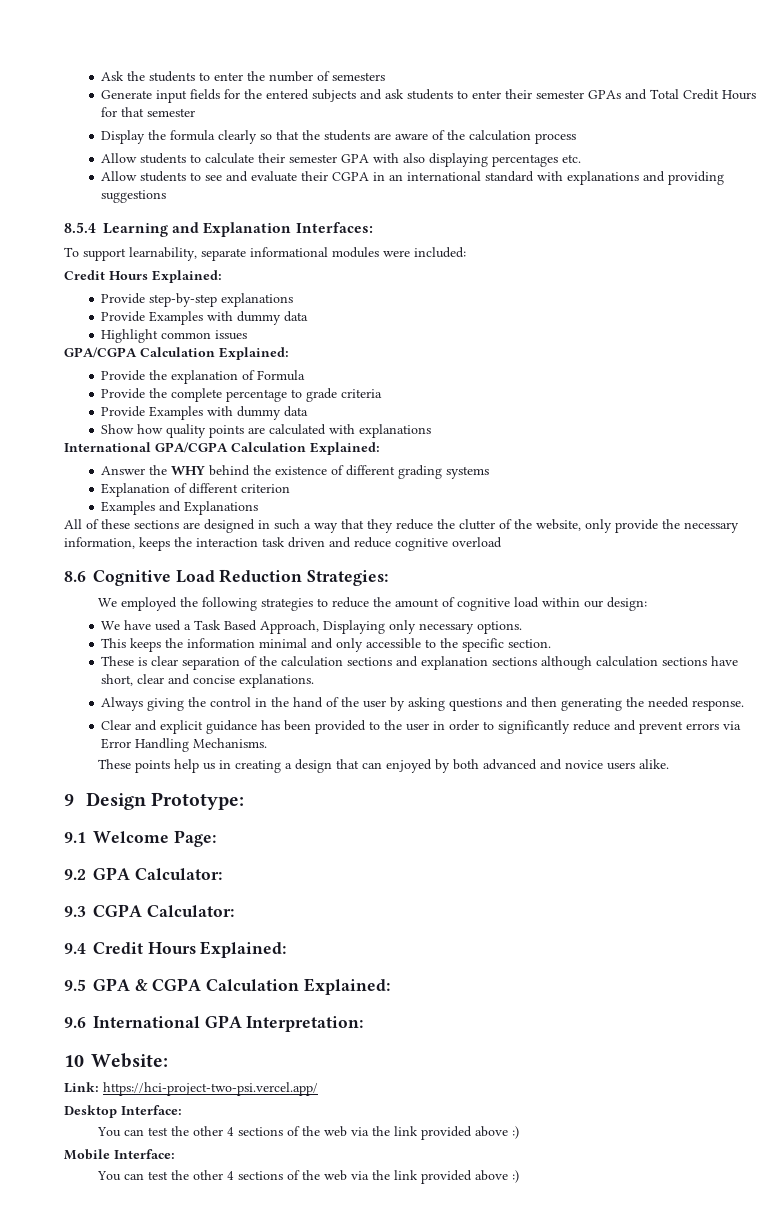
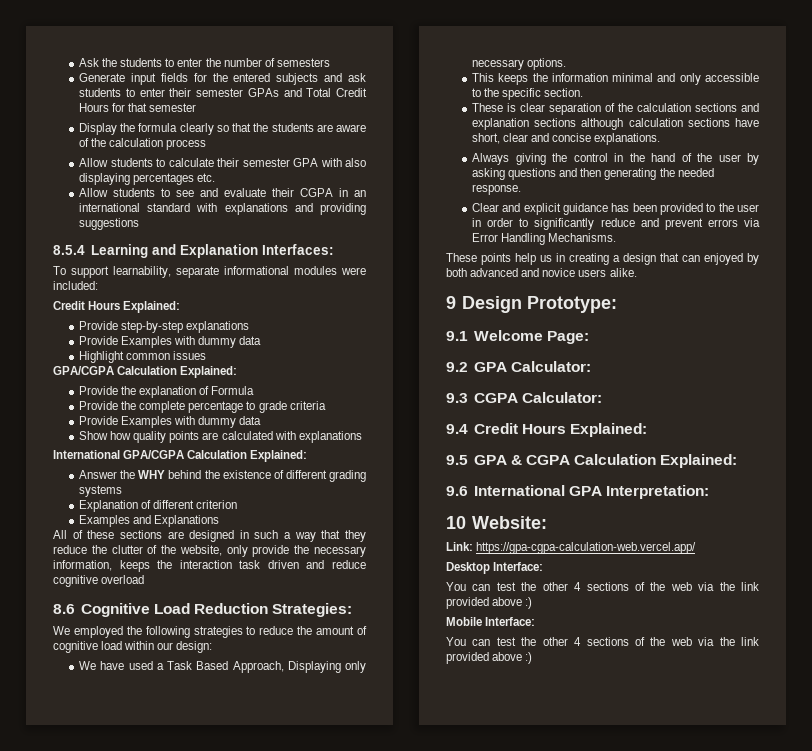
[103,1082,318,1096] https://hci-project-two-psi.vercel.app/ -> [476,542,697,554] https://gpa-cgpa-calculation-web.vercel.app/

